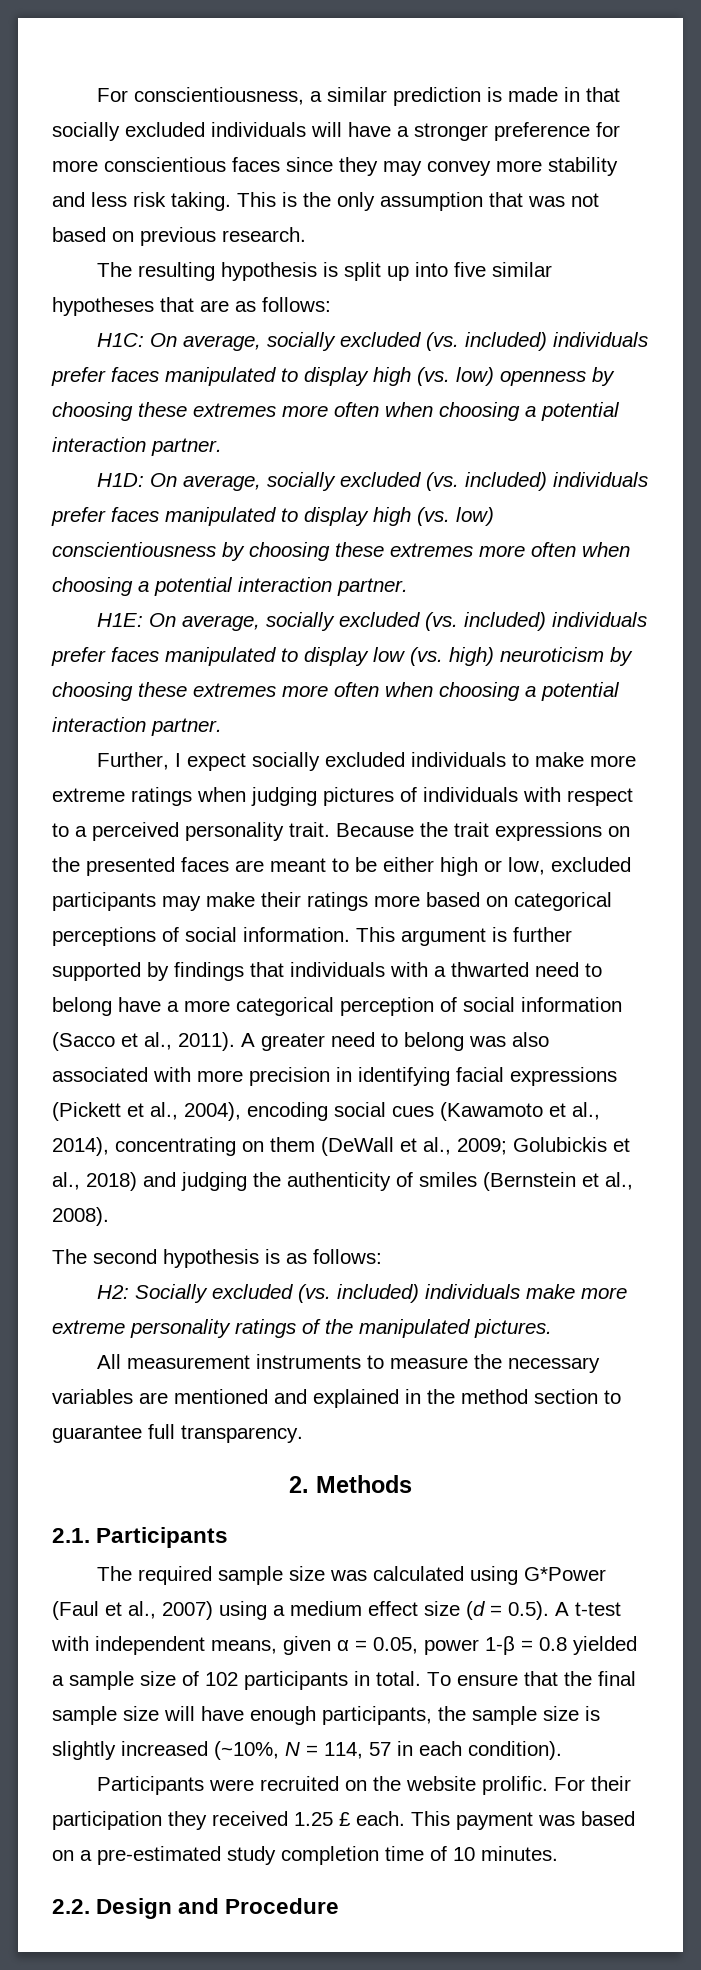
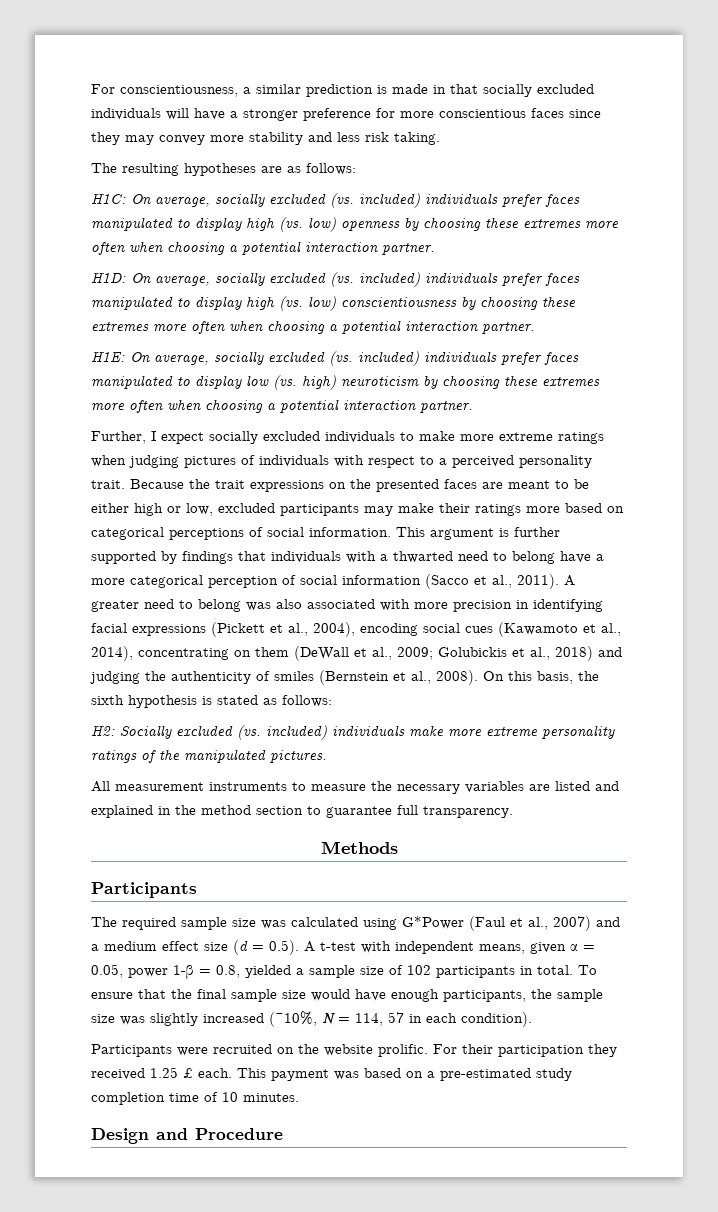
[237,192,599,211] [52,227,306,246] [96,262,552,281] [52,297,194,316] This is the only assumption that was not based on previous research. // The resulting hypothesis is split up into five similar hypotheses that -> [91,163,256,176] // The resulting hypotheses
[52,1249,280,1268] // The second hypothesis is -> [483,671,599,684] [91,695,258,708] On this basis, the sixth hypothesis is stated
[174,1389,268,1404] mentioned -> [555,781,590,791] listed
[289,1476,309,1493] 2. -> (513, 812) none
[52,1528,90,1543] 2.1. -> (398, 847) none
[219,1601,267,1620] using -> [596,917,620,927] and
[539,1637,567,1651] 0.8 -> [216,965,240,978] 0.8,
[164,1706,195,1721] will -> [311,989,350,1001] would
[585,1706,600,1721] is -> [120,1016,145,1025] was
[52,1899,90,1914] 2.2. -> (299, 1097) none

